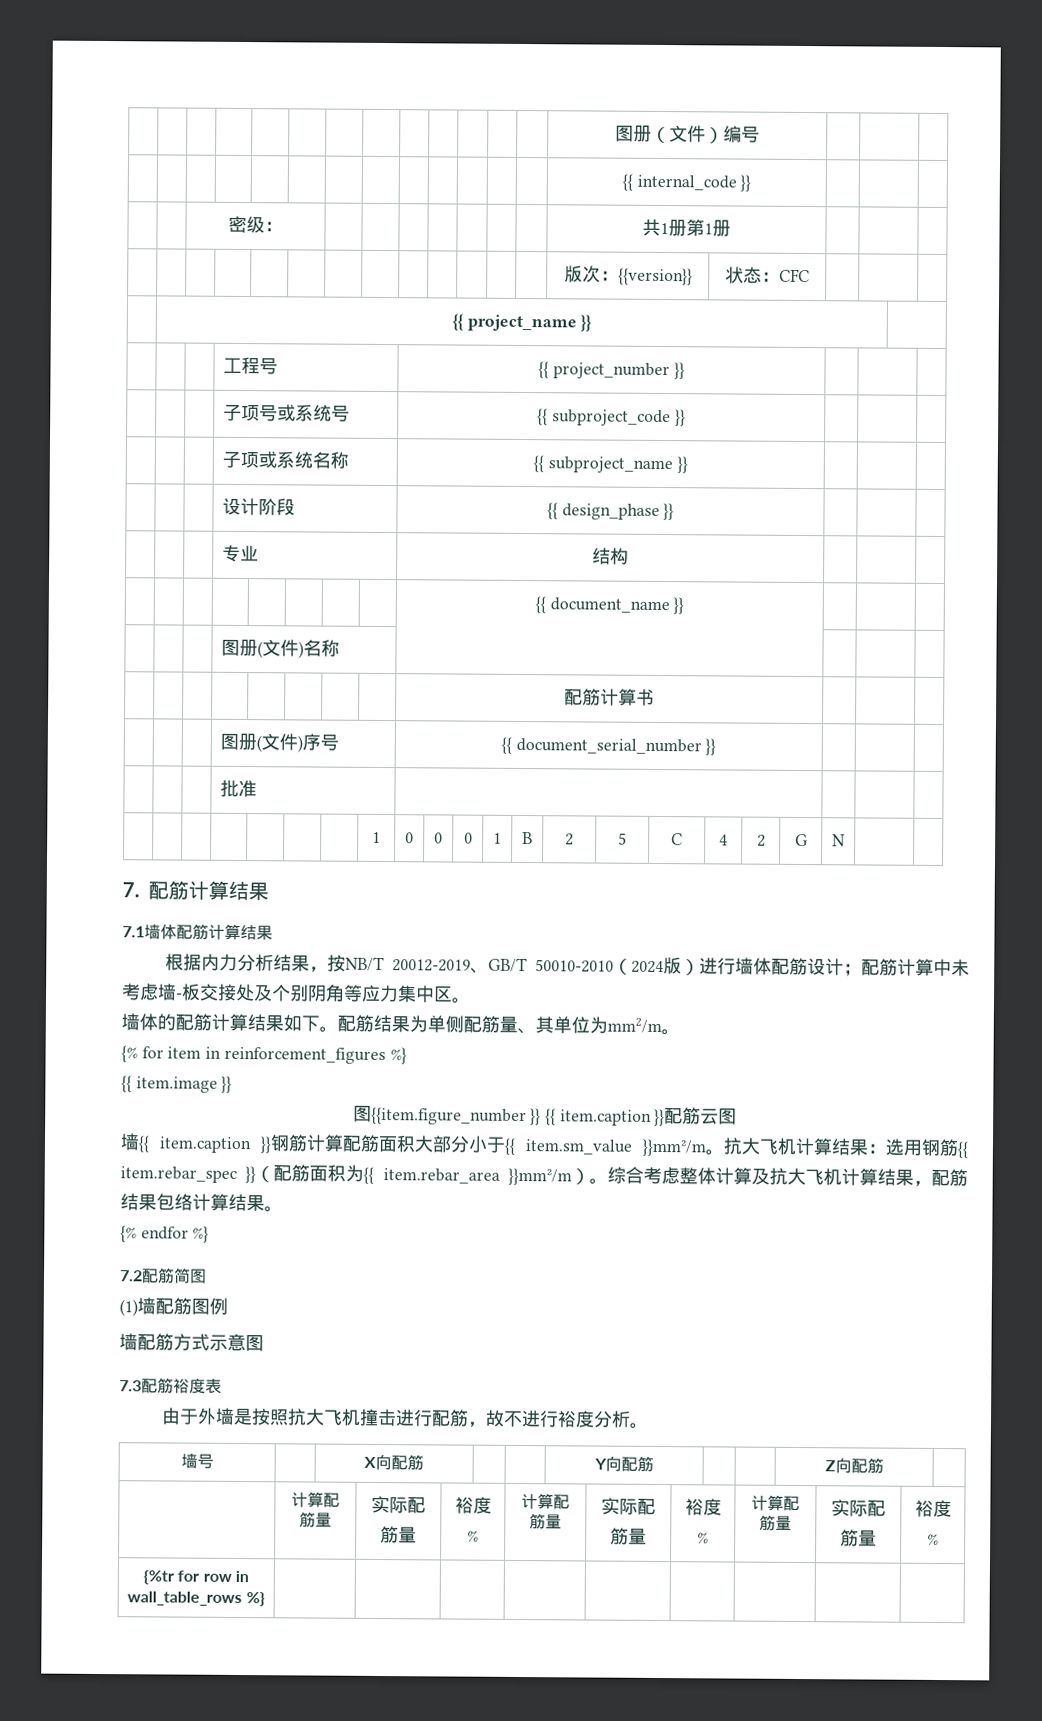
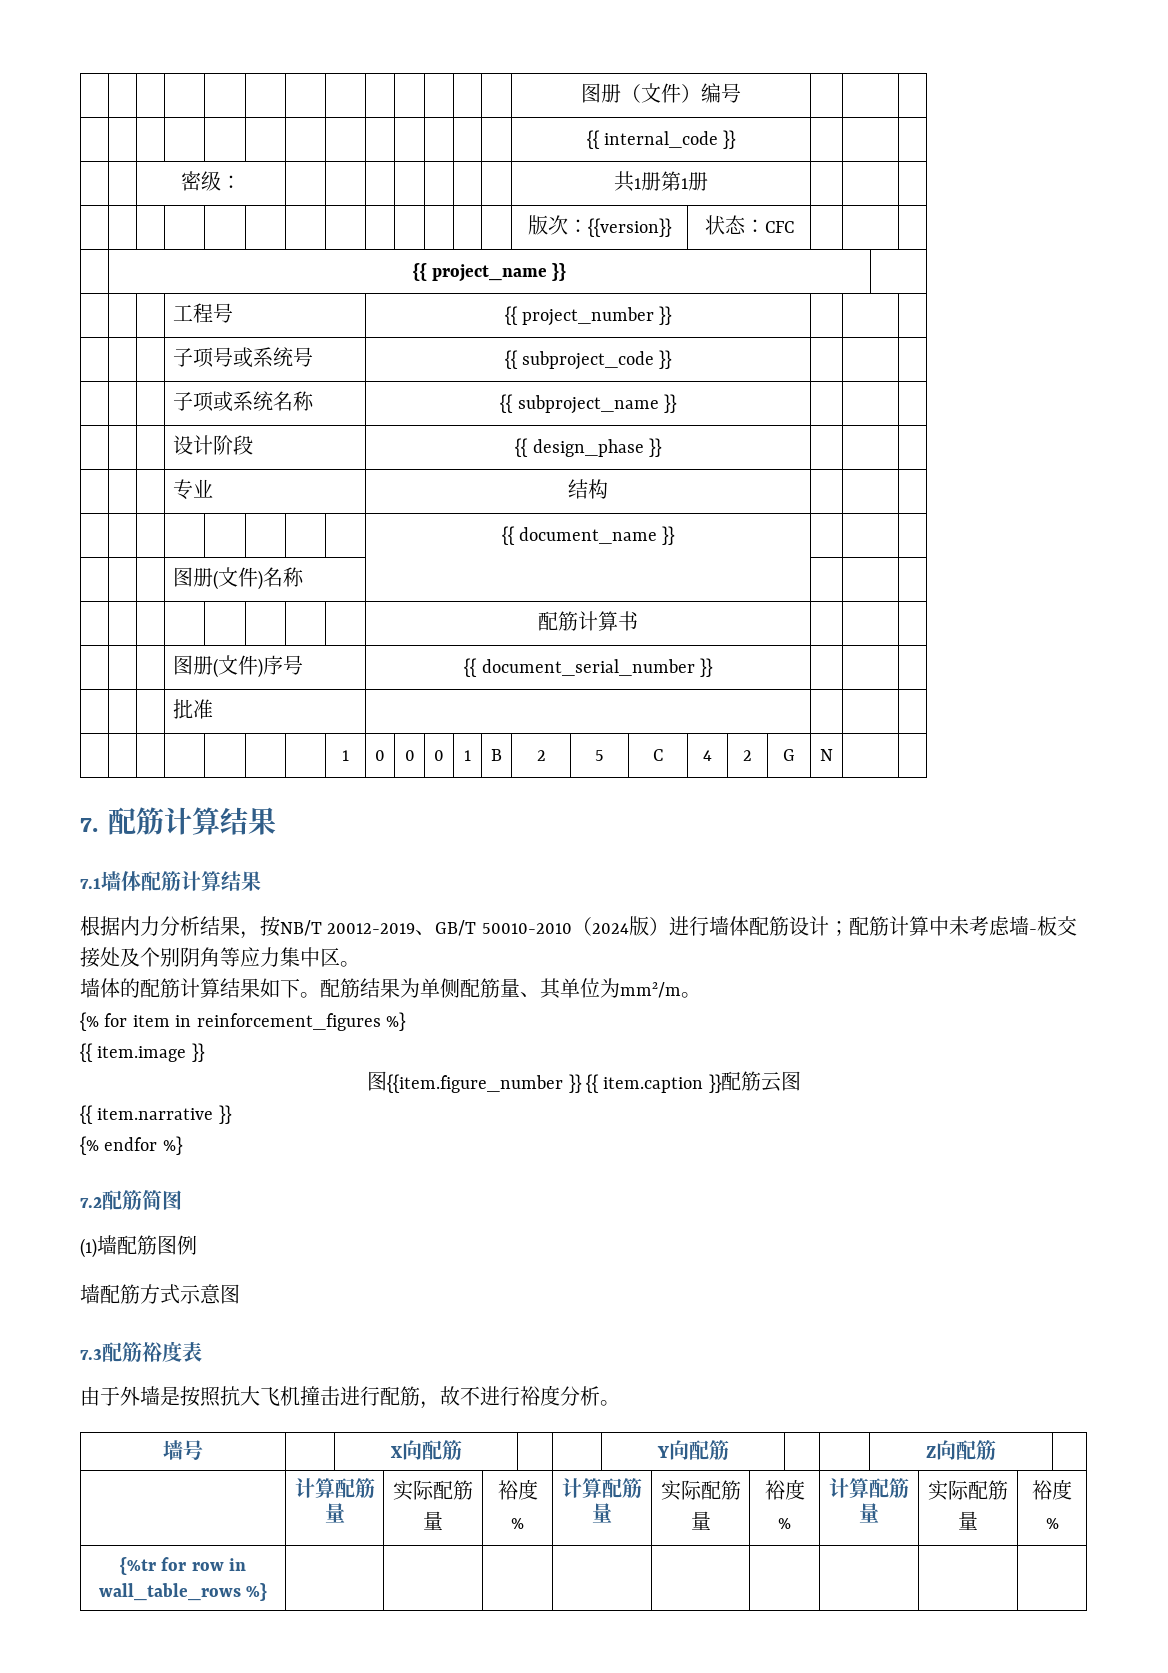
[120,1133,969,1159] [120,1164,968,1187] [120,1193,283,1213] 墙{{ item.caption }}钢筋计算配筋面积大部分小于{{ item.sm_value }}mm²/m。抗大飞机计算结果：选用钢筋{{ item.rebar_spec }}（配筋面积为{{ item.rebar_area }}mm²/m）。综合考虑整体计算及抗大飞机计算结果，配筋结果包络计算结果。 -> [80,1105,232,1124] {{ item.narrative }}

